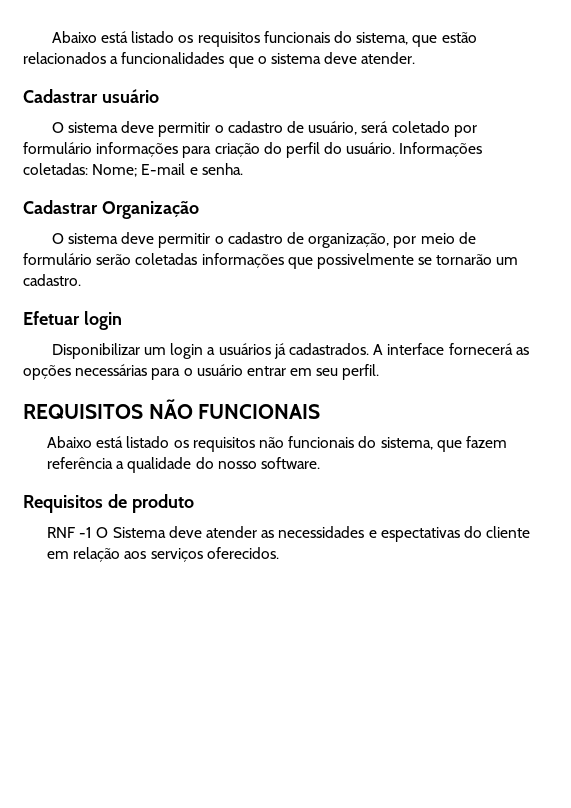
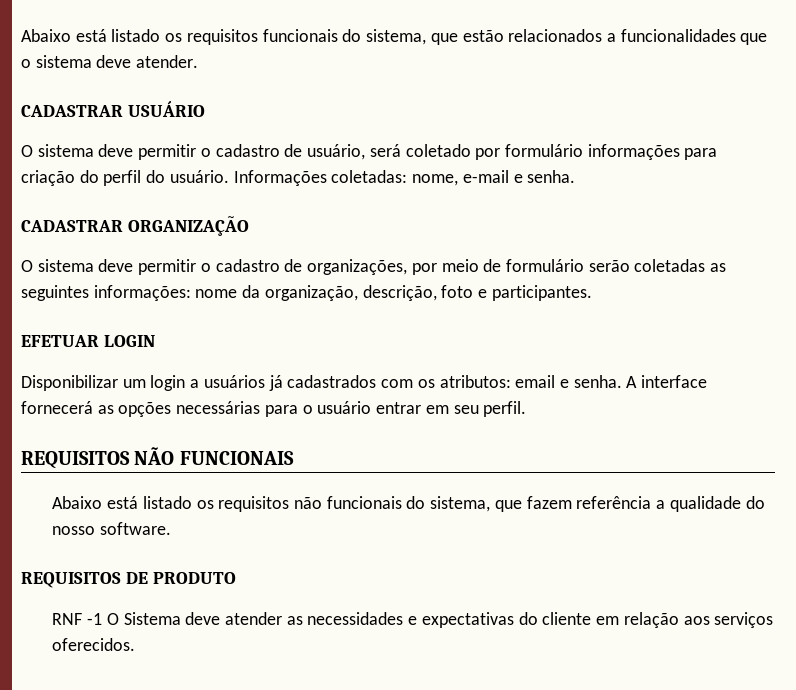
[23,89,159,103] Cadastrar usuário -> [21,101,205,117] CADASTRAR USUÁRIO
[92,163,186,177] Nome; E-mail -> [412,170,509,186] nome, e-mail
[23,200,199,219] [51,232,390,248] Cadastrar Organização // O sistema deve permitir o cadastro de organização, -> [21,216,249,236] [21,259,408,275] CADASTRAR ORGANIZAÇÃO // O sistema deve permitir o cadastro de organizações,
[201,253,519,269] [23,274,81,286] [23,311,122,330] informações que possivelmente se tornarão um cadastro. // Efetuar login -> [710,263,727,272] [21,285,592,301] [21,335,155,347] as seguintes informações: nome da organização, descrição, foto e participantes. // EFETUAR LOGIN
[288,343,369,355] cadastrados. -> [287,375,622,388] cadastrados com os atributos: email e senha.
[23,494,194,513] Requisitos de produto -> [21,572,236,588] REQUISITOS DE PRODUTO
[380,527,460,542] espectativas -> [421,612,514,628] expectativas

